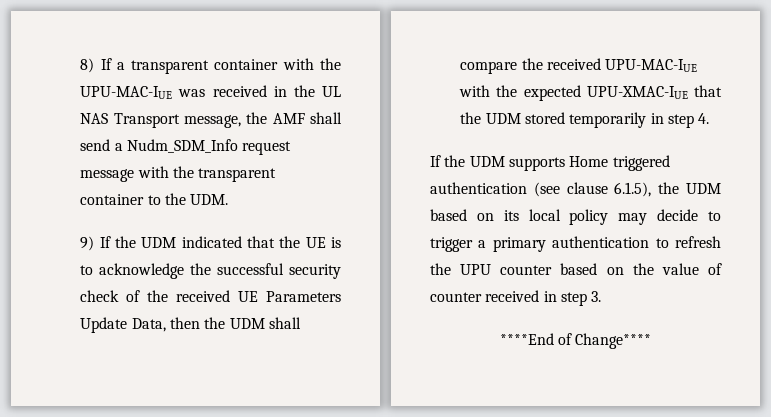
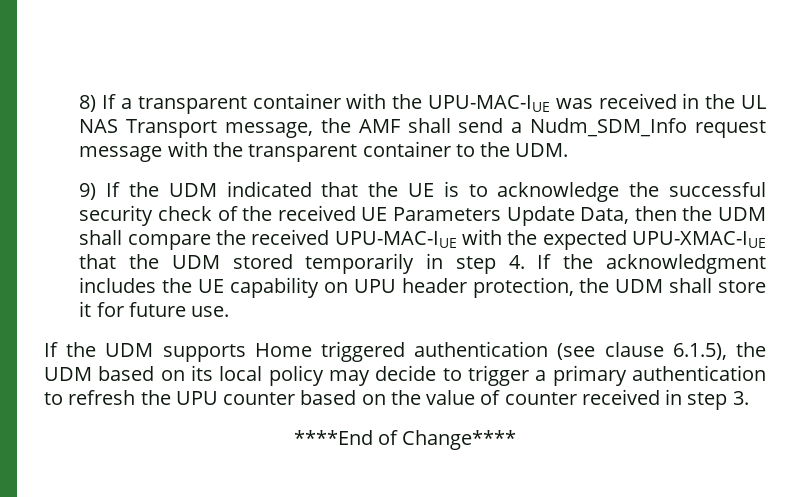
(710, 118) none -> [537,254,766,274] [79,277,767,298] [79,301,230,317] If the acknowledgment includes the UE capability on UPU header protection, the UDM shall store it for future use.

